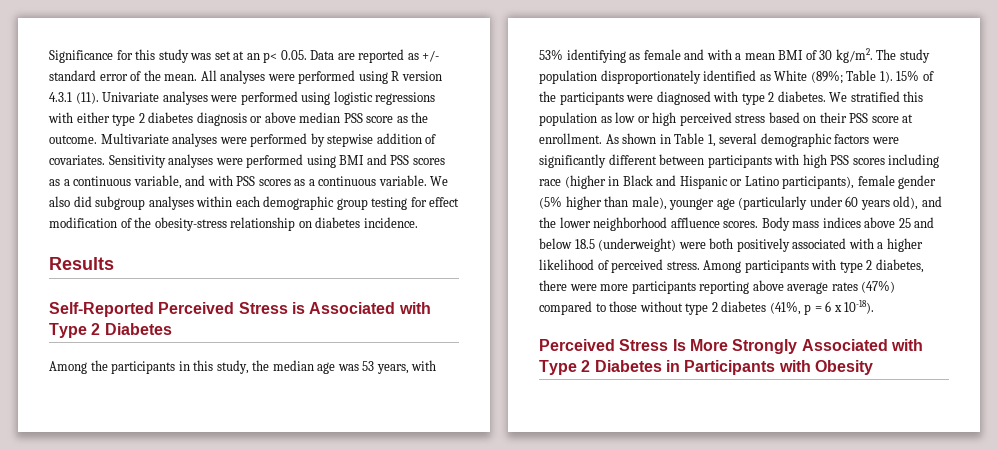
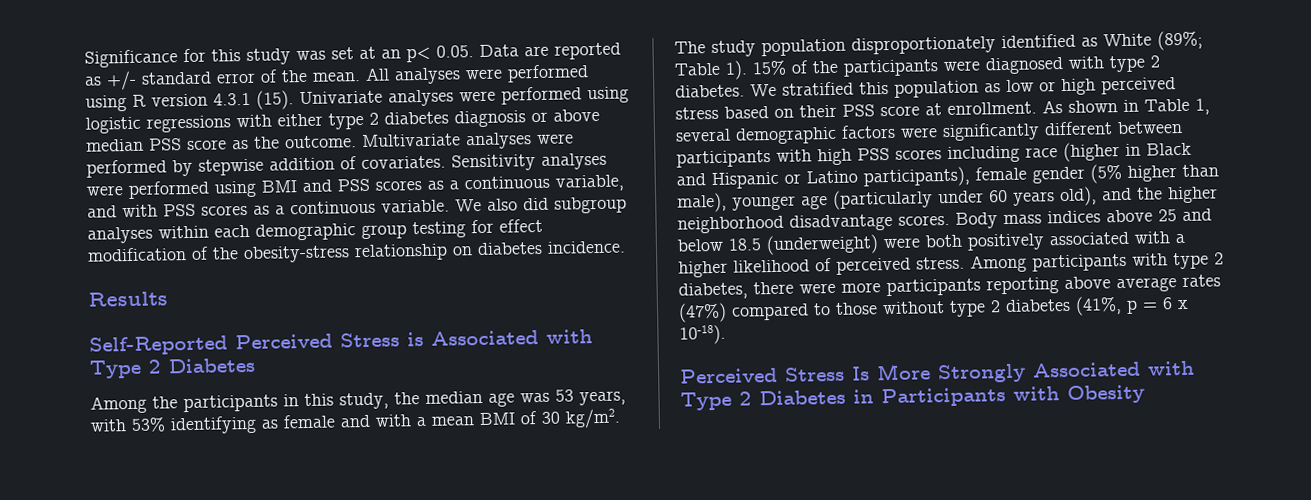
[75,92,99,104] (11). -> [256,90,294,110] (15).
[559,217,720,231] lower neighborhood affluence -> [1168,186,1218,204] [677,213,893,234] higher neighborhood disadvantage

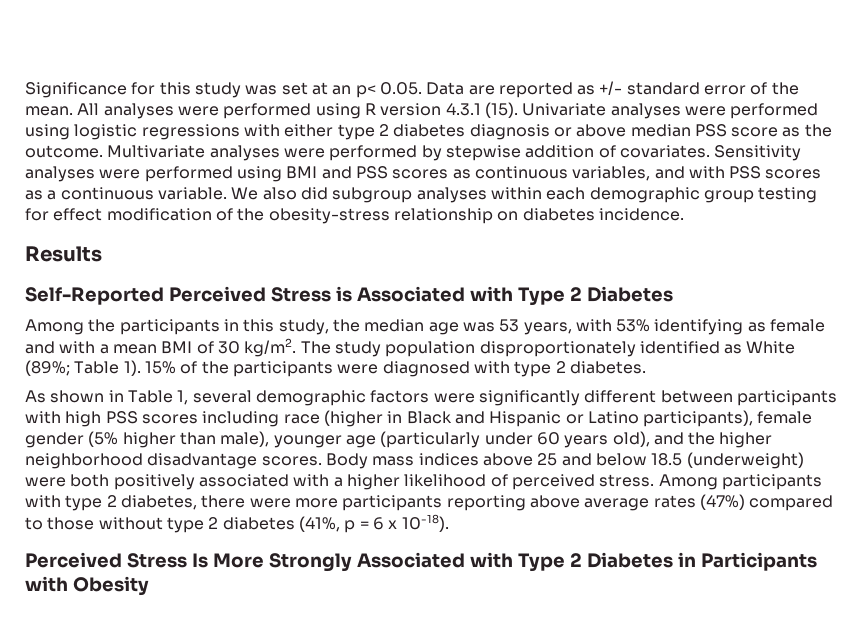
[449,174,624,192] a continuous variable, -> [474,166,651,181] continuous variables,
[750,77,1176,98] [675,101,1037,120] We stratified this population as low or high perceived stress based on their PSS score at enrollment. -> (646, 367) //

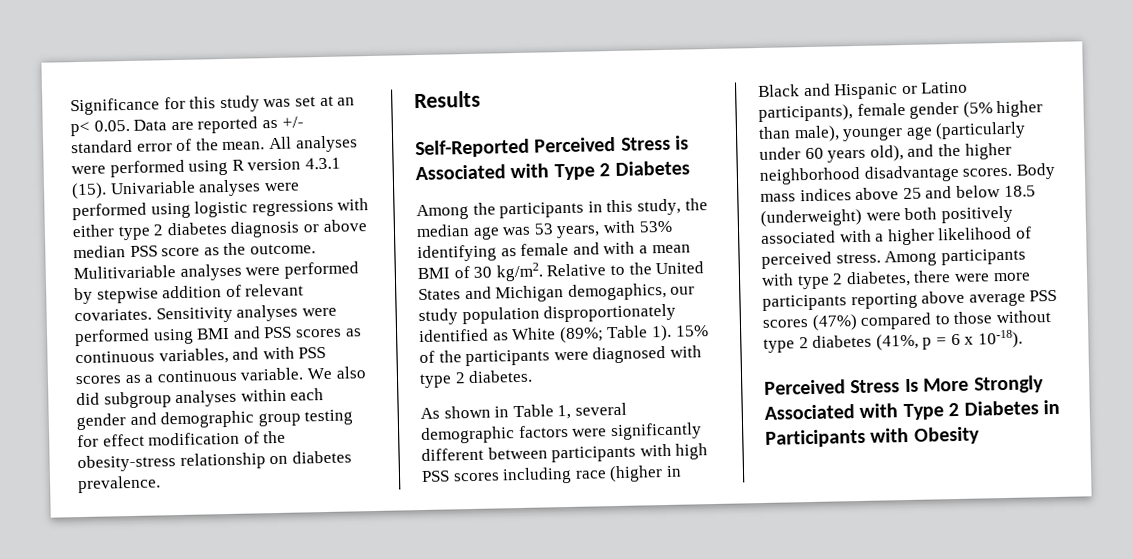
[522,103,607,116] Univariate -> [109,180,196,195] Univariable
[107,145,206,158] Multivariate -> [73,265,176,280] Mulitivariable
(616, 151) none -> [245,283,305,297] relevant
(586, 193) none -> [76,412,157,431] gender and
[598,208,684,221] incidence. -> [77,475,161,494] prevalence.
[300,341,331,354] The -> [546,261,705,277] [418,282,696,303] Relative to the United States and Michigan demogaphics, our
[653,495,696,508] rates -> [1029,289,1058,302] [762,319,809,328] PSS scores

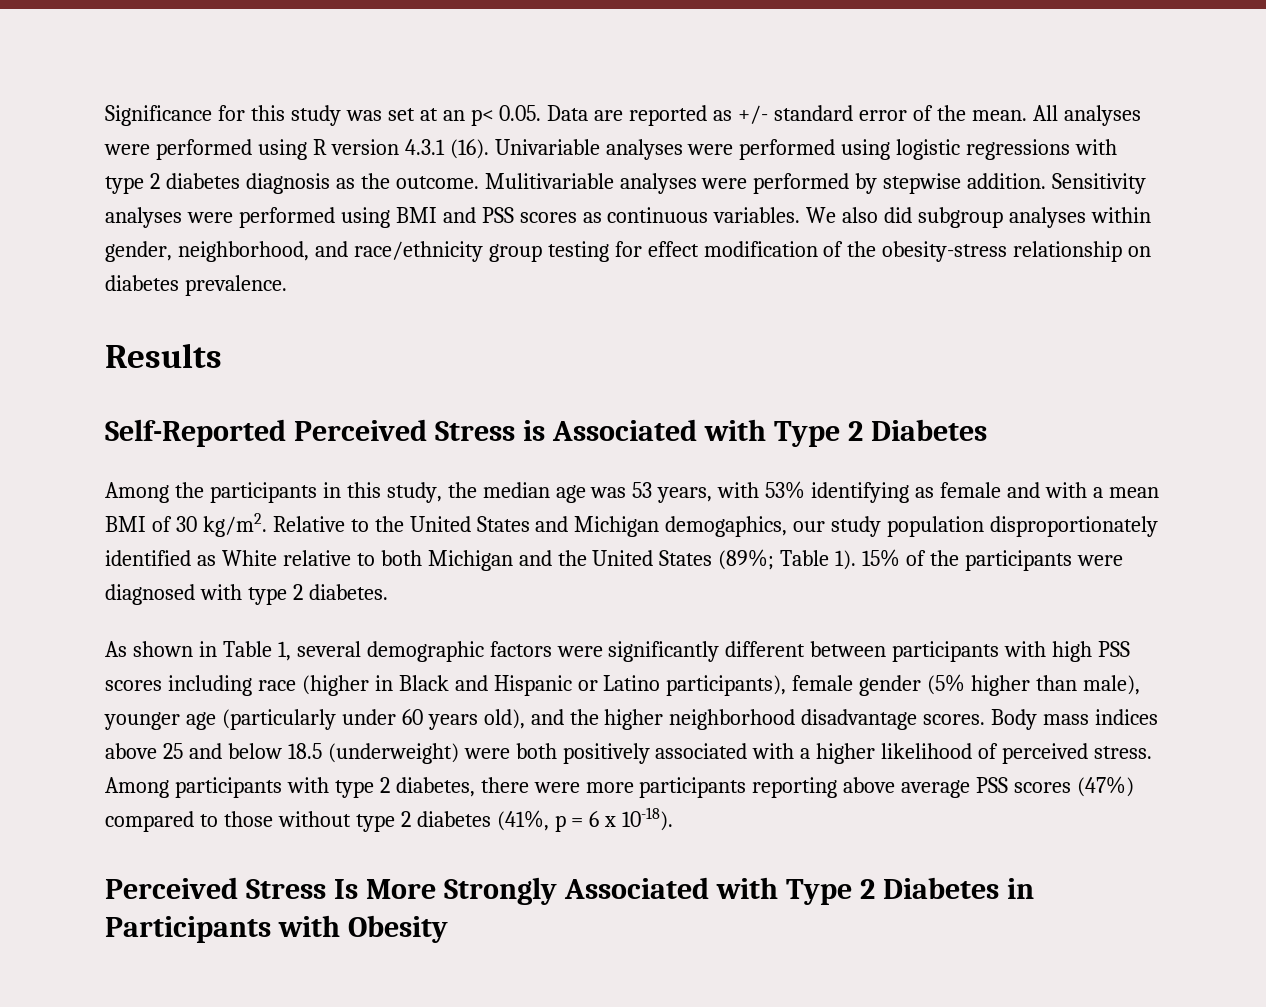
[71,182,107,200] (15). -> [449,139,489,159] (16).
[72,224,115,238] either -> (1118, 147) none
[302,219,367,233] [73,245,201,259] or above median PSS score -> (330, 183) none
[162,283,305,299] [74,308,152,322] addition of relevant covariates. -> [967,173,1047,189] addition.
[158,346,327,365] [75,367,305,385] variables, and with PSS scores as a continuous variable. -> [713,207,801,223] variables.
[290,388,325,401] [76,410,255,431] each gender and demographic -> [105,241,483,262] gender, neighborhood, and race/ethnicity
(557, 334) none -> [282,550,713,571] relative to both Michigan and the United States

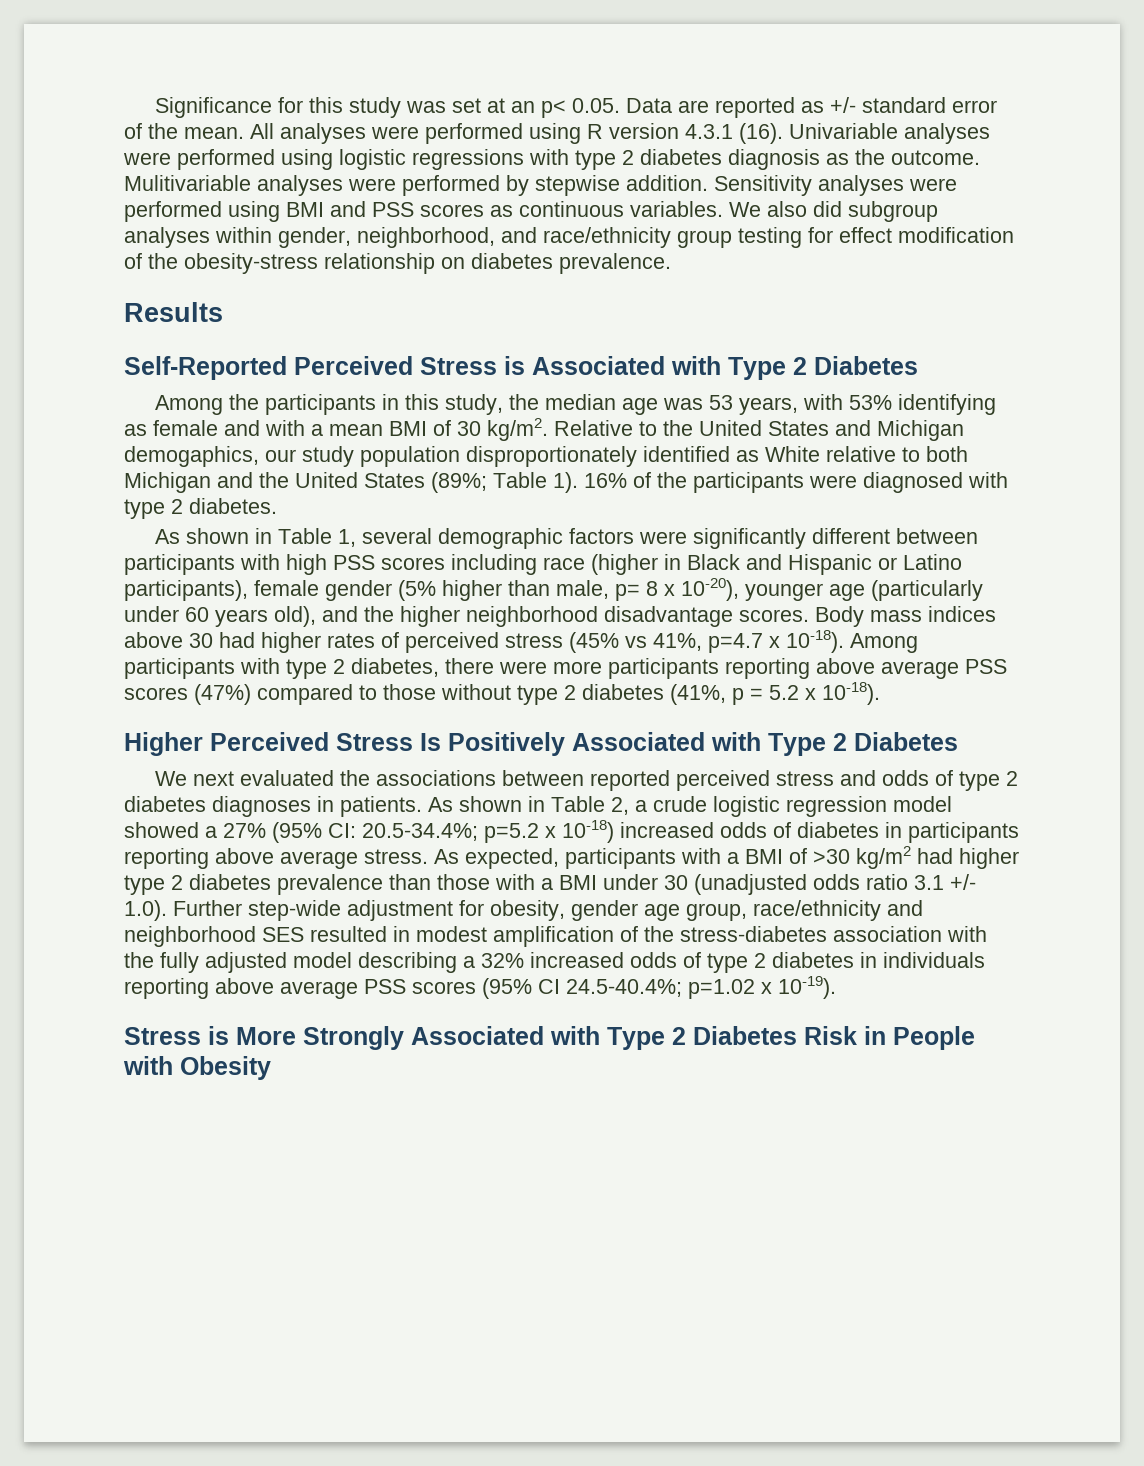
[862,549,901,567] 15% -> [584,473,627,488] 16%
[1083,675,1141,695] male), -> [556,578,739,601] male, p= 8 x 10-20),
[162,743,1153,764] 25 and below 18.5 (underweight) were both positively associated with a higher likelihood of perceived stress. -> [189,630,844,653] 30 had higher rates of perceived stress (45% vs 41%, p=4.7 x 10-18).
[589,811,600,827] 6 -> [769,685,799,700] 5.2
(674, 819) none -> [124,732,203,756] Higher
(358, 889) none -> [448,732,958,756] [154,770,1018,791] [124,796,952,817] [124,820,1019,843] [124,846,1019,869] [124,874,976,895] [124,900,923,921] [124,926,987,947] [124,952,985,973] [124,976,836,999] [124,1026,229,1045] Positively Associated with Type 2 Diabetes // We next evaluated the associations between reported perceived stress and odds of type 2 diabetes diagnoses in patients. As shown in Table 2, a crude logistic regression model showed a 27% (95% CI: 20.5-34.4%; p=5.2 x 10-18) increased odds of diabetes in participants reporting above average stress. As expected, participants with a BMI of >30 kg/m2 had higher type 2 diabetes prevalence than those with a BMI under 30 (unadjusted odds ratio 3.1 +/- 1.0). Further step-wide adjustment for obesity, gender age group, race/ethnicity and neighborhood SES resulted in modest amplification of the stress-diabetes association with the fully adjusted model describing a 32% increased odds of type 2 diabetes in individuals reporting above average PSS scores (95% CI 24.5-40.4%; p=1.02 x 10-19). // Stress is
[1006,878,1034,899] [105,916,271,943] in Participants -> [804,1026,975,1050] Risk in People

